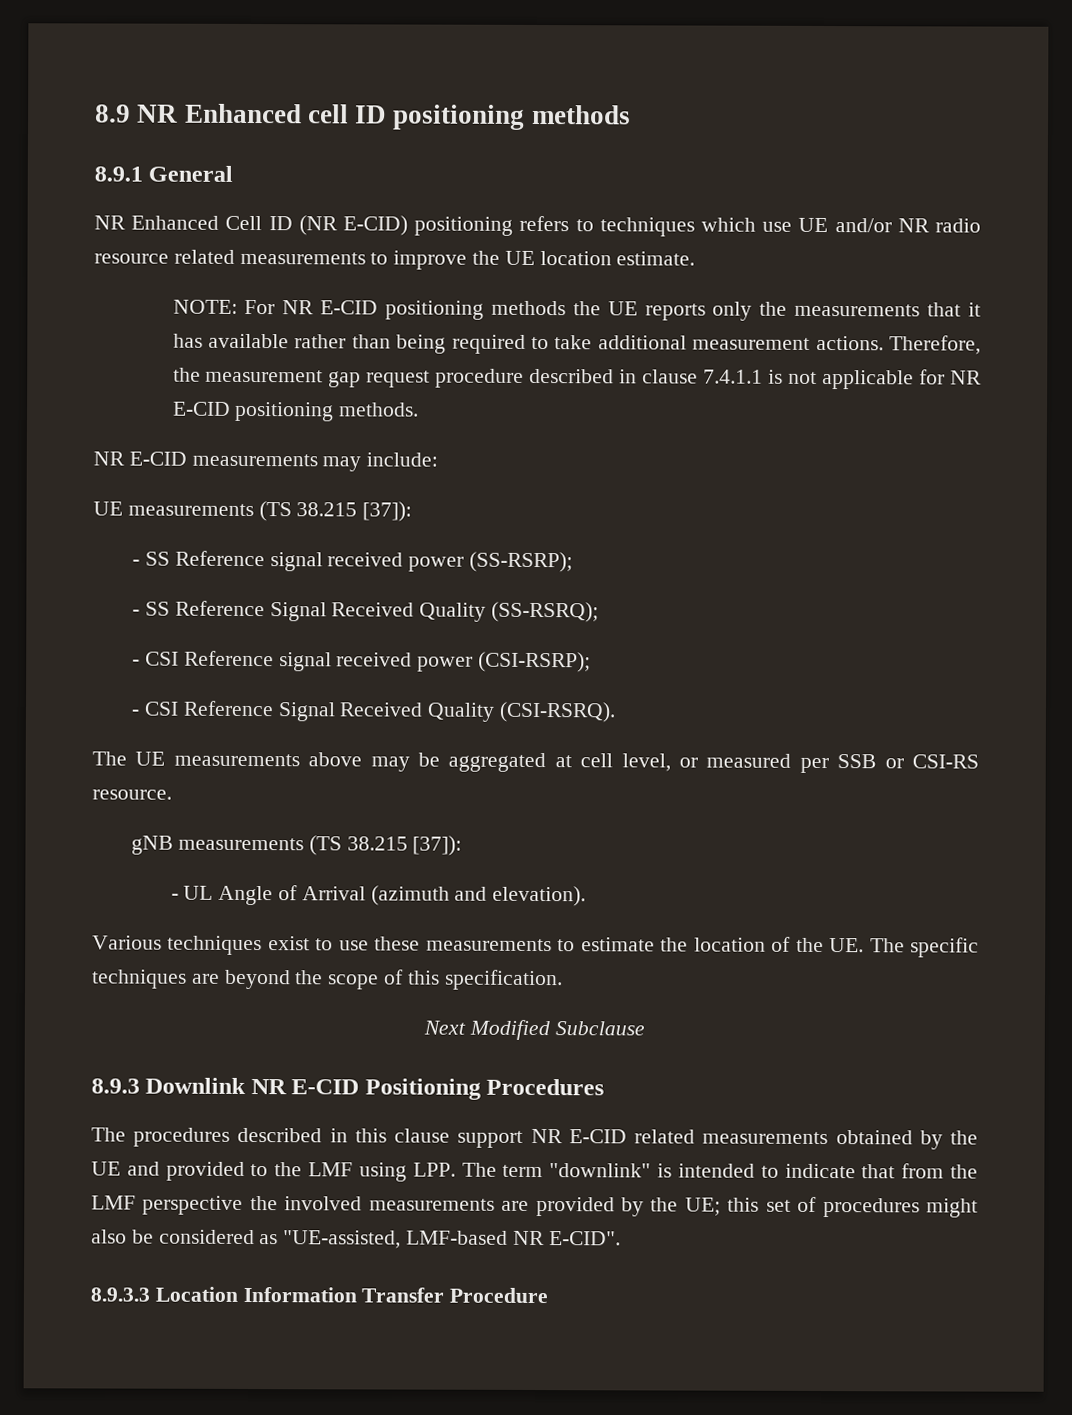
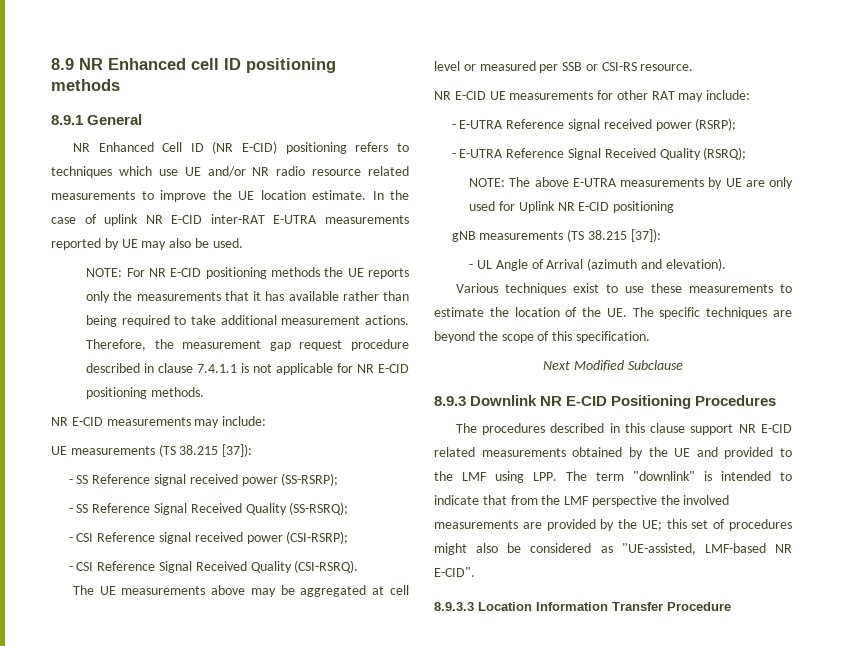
(696, 258) none -> [372,190,409,200] [51,214,409,226] [51,238,243,250] In the case of uplink NR E-CID inter-RAT E-UTRA measurements reported by UE may also be used.
[621,753,671,772] level, -> [434,61,460,71] level
(172, 794) none -> [434,90,751,102] [451,118,737,131] [451,147,747,160] [469,177,793,189] [469,201,675,213] // NR E-CID UE measurements for other RAT may include: // - E-UTRA Reference signal received power (RSRP); // - E-UTRA Reference Signal Received Quality (RSRQ); // NOTE: The above E-UTRA measurements by UE are only used for Uplink NR E-CID positioning

